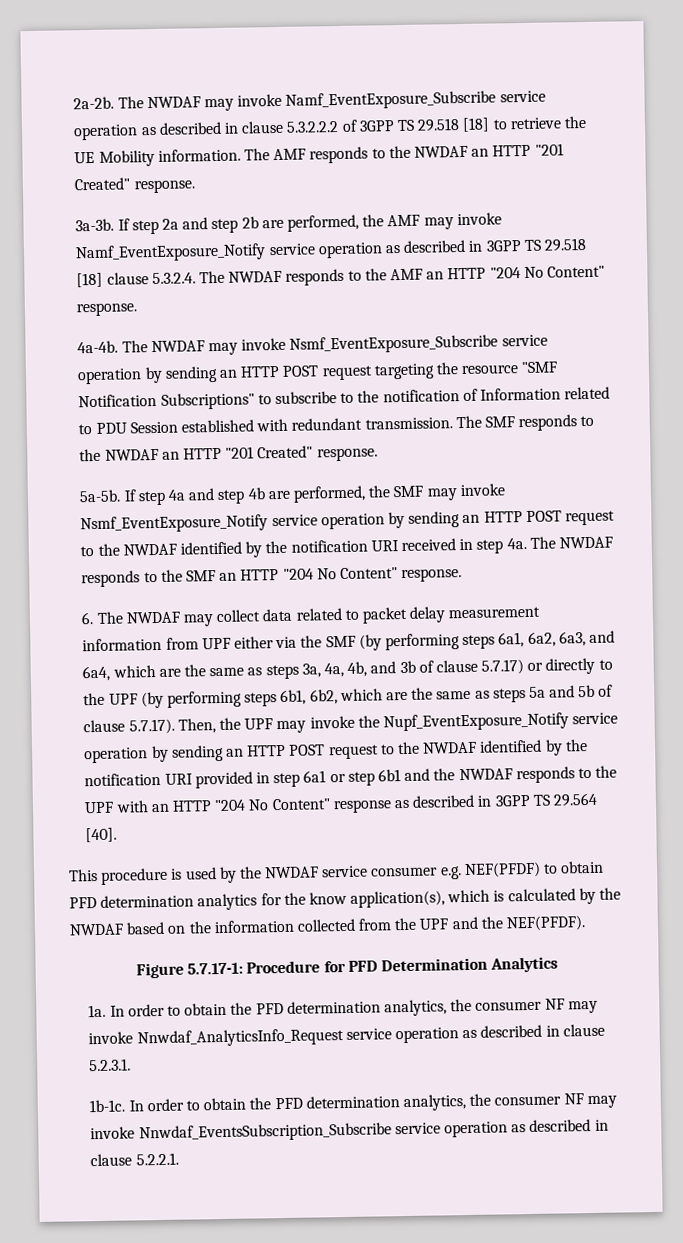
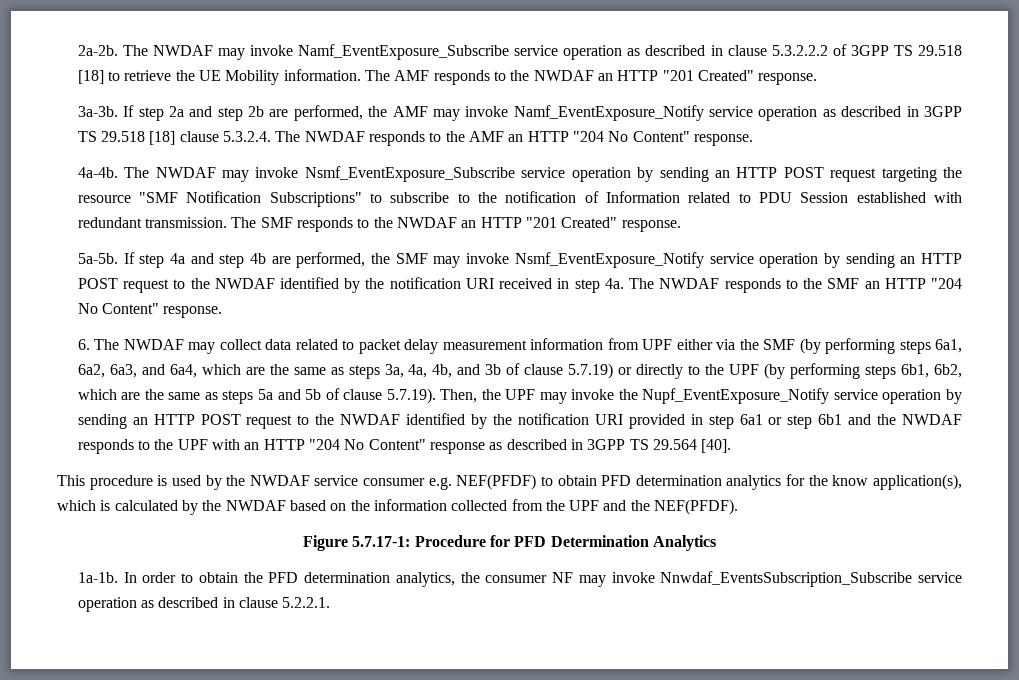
[481,659,525,675] 5.7.17) -> [568,363,614,379] 5.7.19)
[128,718,175,735] 5.7.17). -> [386,388,436,404] 5.7.19).
[88,998,598,1018] [88,1023,605,1048] [89,1058,132,1072] [89,1099,126,1113] 1a. In order to obtain the PFD determination analytics, the consumer NF may invoke Nnwdaf_AnalyticsInfo_Request service operation as described in clause 5.2.3.1. // 1b-1c. -> [77,572,118,583] 1a-1b.

